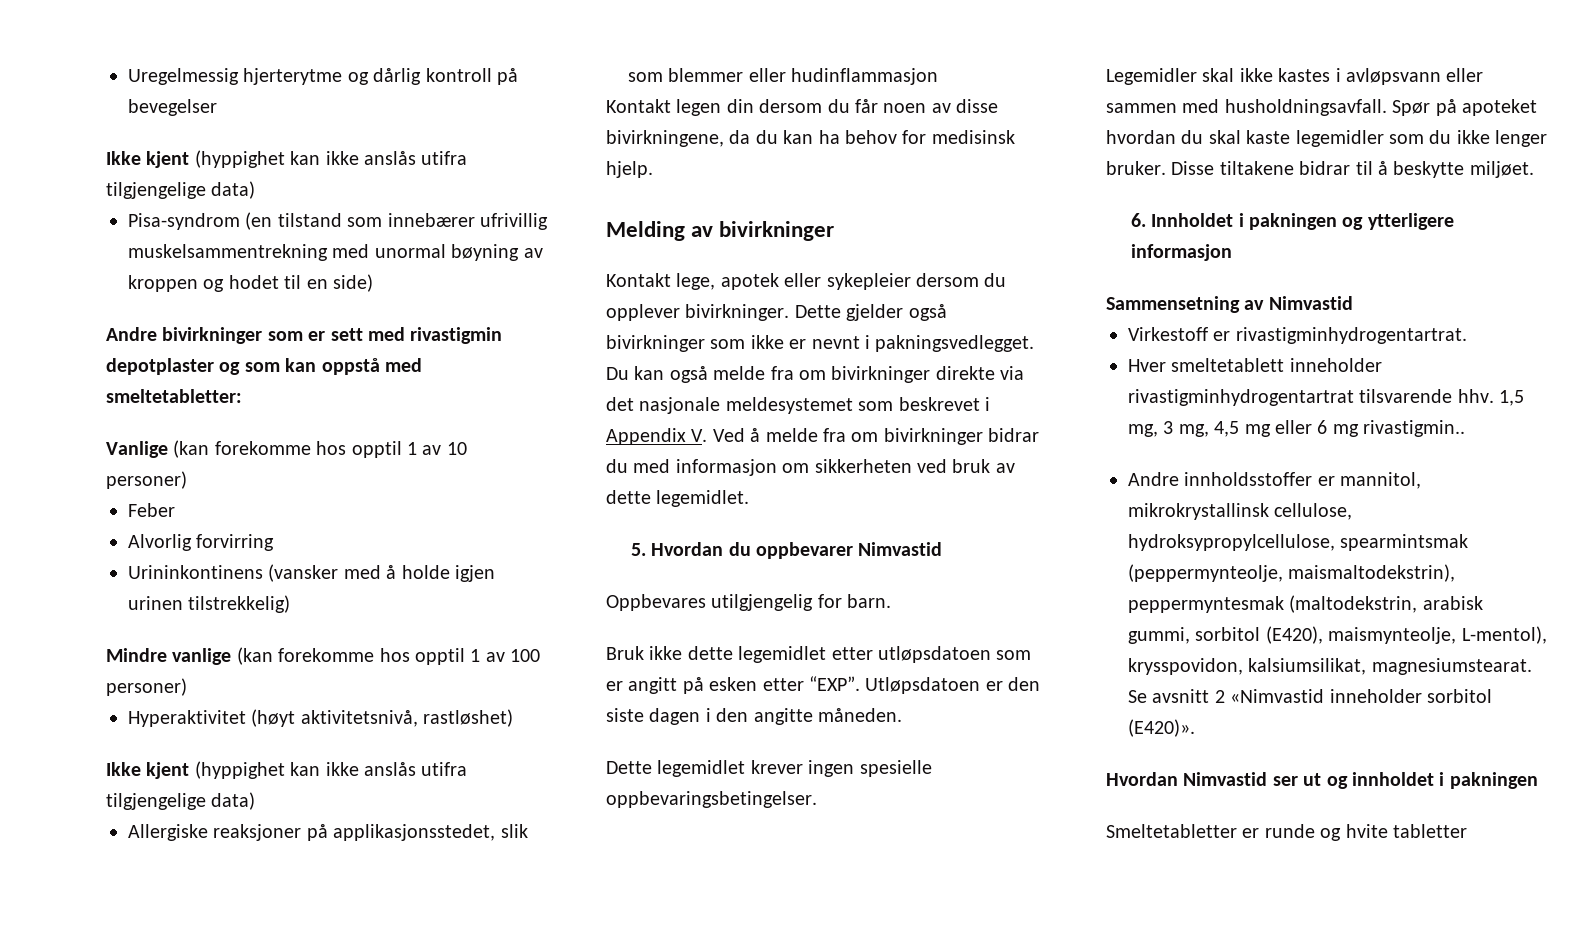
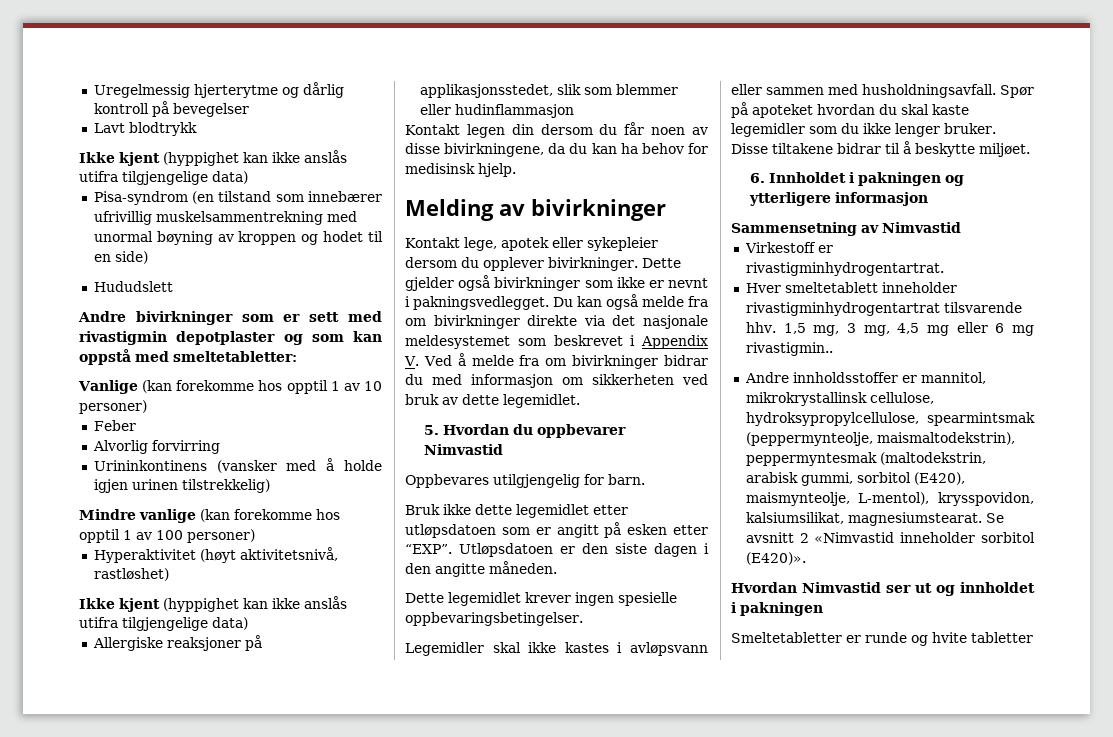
(217, 107) none -> [93,122,197,136] // Lavt blodtrykk
(373, 283) none -> [93,281,173,292] // Hududslett

